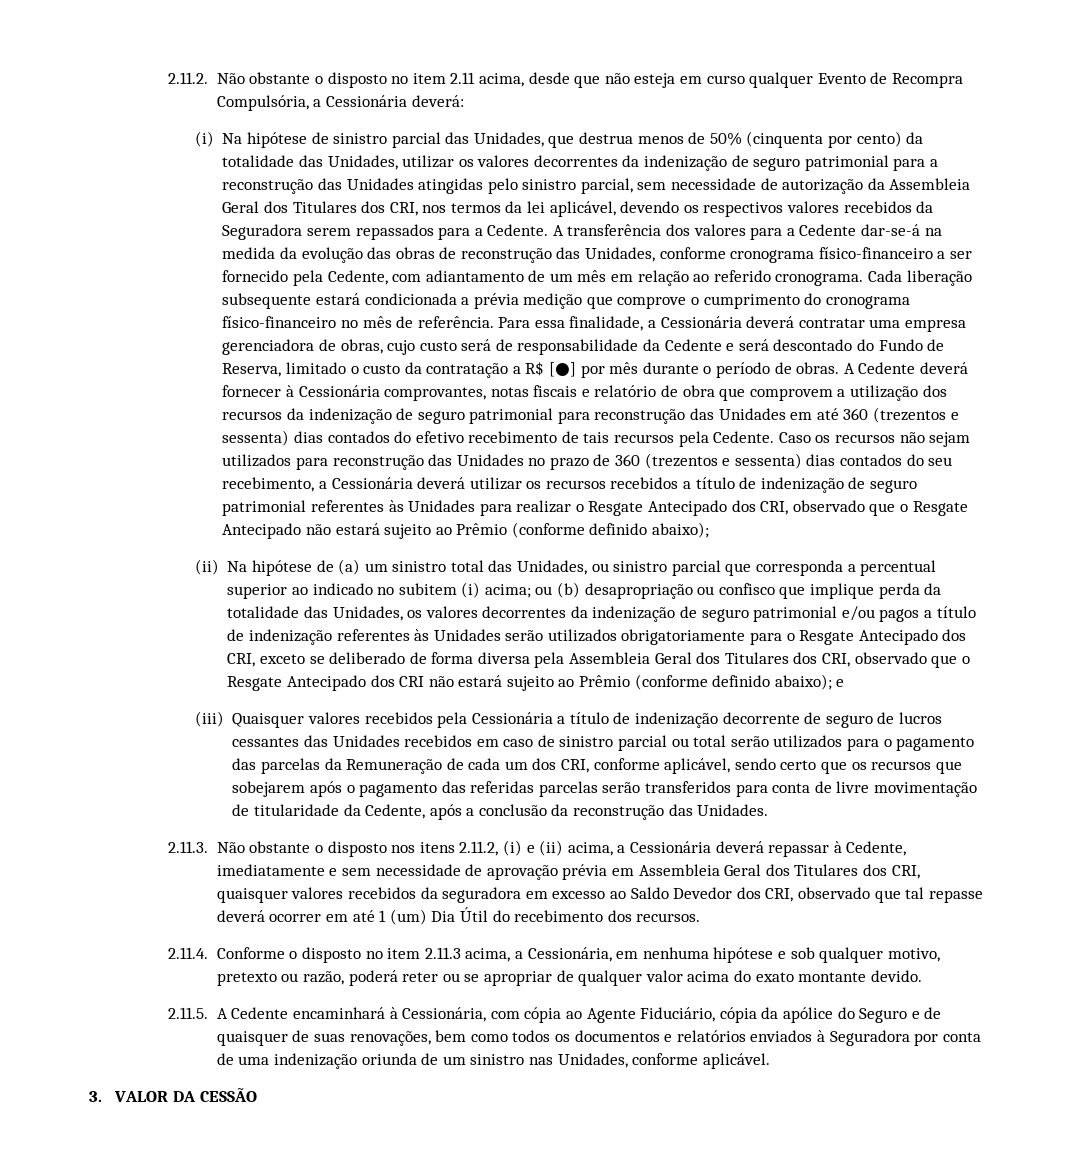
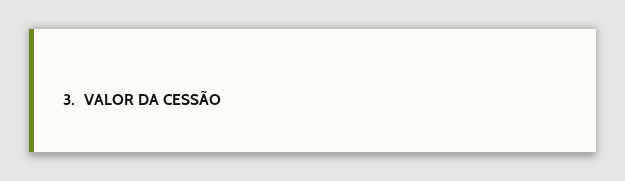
[168,72,963,88] [216,95,464,111] [194,131,924,148] [222,155,938,171] [222,178,971,194] [222,201,934,217] [222,224,942,240] [222,247,972,263] [222,270,972,286] [222,293,910,309] [222,316,966,332] [222,339,945,355] [222,361,968,378] [222,385,947,401] [222,407,959,424] [222,430,971,447] [222,453,953,470] [222,477,917,493] [222,500,968,516] [222,522,710,539] [194,559,937,576] [227,582,942,599] [227,606,976,622] [227,629,967,645] [227,652,970,668] [227,674,845,691] [194,711,942,728] [232,735,975,751] [232,758,962,774] [232,781,977,797] [232,804,769,820] [168,840,907,857] [216,864,920,880] [216,887,983,903] [216,907,701,925] [168,947,940,963] [216,970,922,986] [168,1007,942,1023] [216,1030,981,1046] [216,1053,770,1069] 2.11.2. Não obstante o disposto no item 2.11 acima, desde que não esteja em curso qualquer Evento de Recompra Compulsória, a Cessionária deverá: // (i) Na hipótese de sinistro parcial das Unidades, que destrua menos de 50% (cinquenta por cento) da totalidade das Unidades, utilizar os valores decorrentes da indenização de seguro patrimonial para a reconstrução das Unidades atingidas pelo sinistro parcial, sem necessidade de autorização da Assembleia Geral dos Titulares dos CRI, nos termos da lei aplicável, devendo os respectivos valores recebidos da Seguradora serem repassados para a Cedente. A transferência dos valores para a Cedente dar-se-á na medida da evolução das obras de reconstrução das Unidades, conforme cronograma físico-financeiro a ser fornecido pela Cedente, com adiantamento de um mês em relação ao referido cronograma. Cada liberação subsequente estará condicionada a prévia medição que comprove o cumprimento do cronograma físico-financeiro no mês de referência. Para essa finalidade, a Cessionária deverá contratar uma empresa gerenciadora de obras, cujo custo será de responsabilidade da Cedente e será descontado do Fundo de Reserva, limitado o custo da contratação a R$ [●] por mês durante o período de obras. A Cedente deverá fornecer à Cessionária comprovantes, notas fiscais e relatório de obra que comprovem a utilização dos recursos da indenização de seguro patrimonial para reconstrução das Unidades em até 360 (trezentos e sessenta) dias contados do efetivo recebimento de tais recursos pela Cedente. Caso os recursos não sejam utilizados para reconstrução das Unidades no prazo de 360 (trezentos e sessenta) dias contados do seu recebimento, a Cessionária deverá utilizar os recursos recebidos a título de indenização de seguro patrimonial referentes às Unidades para realizar o Resgate Antecipado dos CRI, observado que o Resgate Antecipado não estará sujeito ao Prêmio (conforme definido abaixo); // (ii) Na hipótese de (a) um sinistro total das Unidades, ou sinistro parcial que corresponda a percentual superior ao indicado no subitem (i) acima; ou (b) desapropriação ou confisco que implique perda da totalidade das Unidades, os valores decorrentes da indenização de seguro patrimonial e/ou pagos a título de indenização referentes às Unidades serão utilizados obrigatoriamente para o Resgate Antecipado dos CRI, exceto se deliberado de forma diversa pela Assembleia Geral dos Titulares dos CRI, observado que o Resgate Antecipado dos CRI não estará sujeito ao Prêmio (conforme definido abaixo); e // (iii) Quaisquer valores recebidos pela Cessionária a título de indenização decorrente de seguro de lucros cessantes das Unidades recebidos em caso de sinistro parcial ou total serão utilizados para o pagamento das parcelas da Remuneração de cada um dos CRI, conforme aplicável, sendo certo que os recursos que sobejarem após o pagamento das referidas parcelas serão transferidos para conta de livre movimentação de titularidade da Cedente, após a conclusão da reconstrução das Unidades. // 2.11.3. Não obstante o disposto nos itens 2.11.2, (i) e (ii) acima, a Cessionária deverá repassar à Cedente, imediatamente e sem necessidade de aprovação prévia em Assembleia Geral dos Titulares dos CRI, quaisquer valores recebidos da seguradora em excesso ao Saldo Devedor dos CRI, observado que tal repasse deverá ocorrer em até 1 (um) Dia Útil do recebimento dos recursos. // 2.11.4. Conforme o disposto no item 2.11.3 acima, a Cessionária, em nenhuma hipótese e sob qualquer motivo, pretexto ou razão, poderá reter ou se apropriar de qualquer valor acima do exato montante devido. // 2.11.5. A Cedente encaminhará à Cessionária, com cópia ao Agente Fiduciário, cópia da apólice do Seguro e de quaisquer de suas renovações, bem como todos os documentos e relatórios enviados à Seguradora por conta de uma indenização oriunda de um sinistro nas Unidades, conforme aplicável. // -> (63, 99) none

